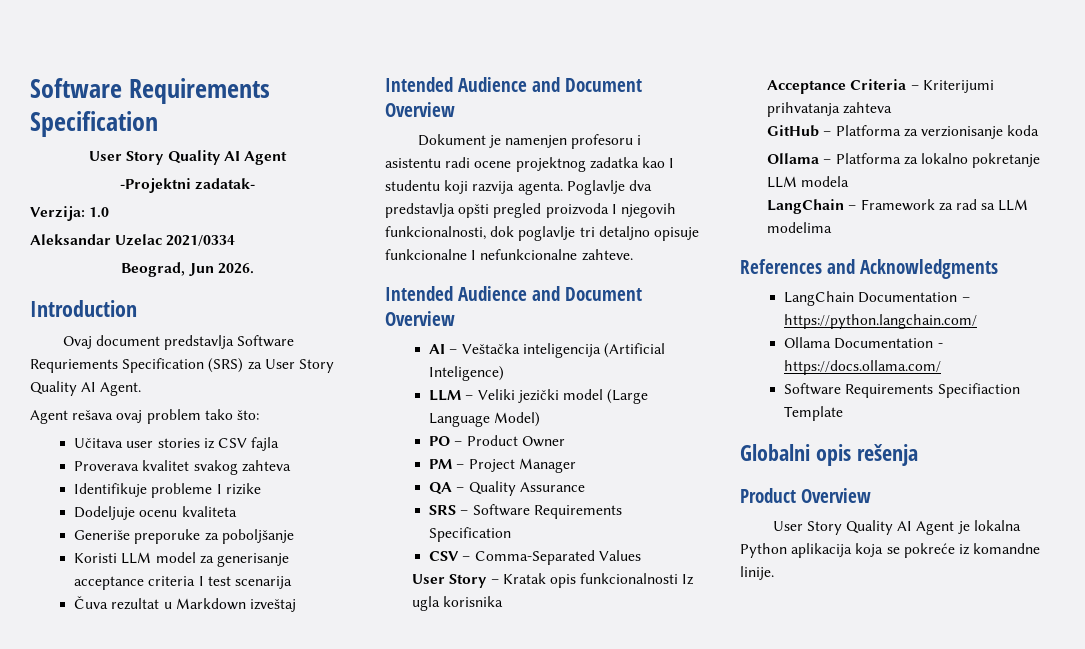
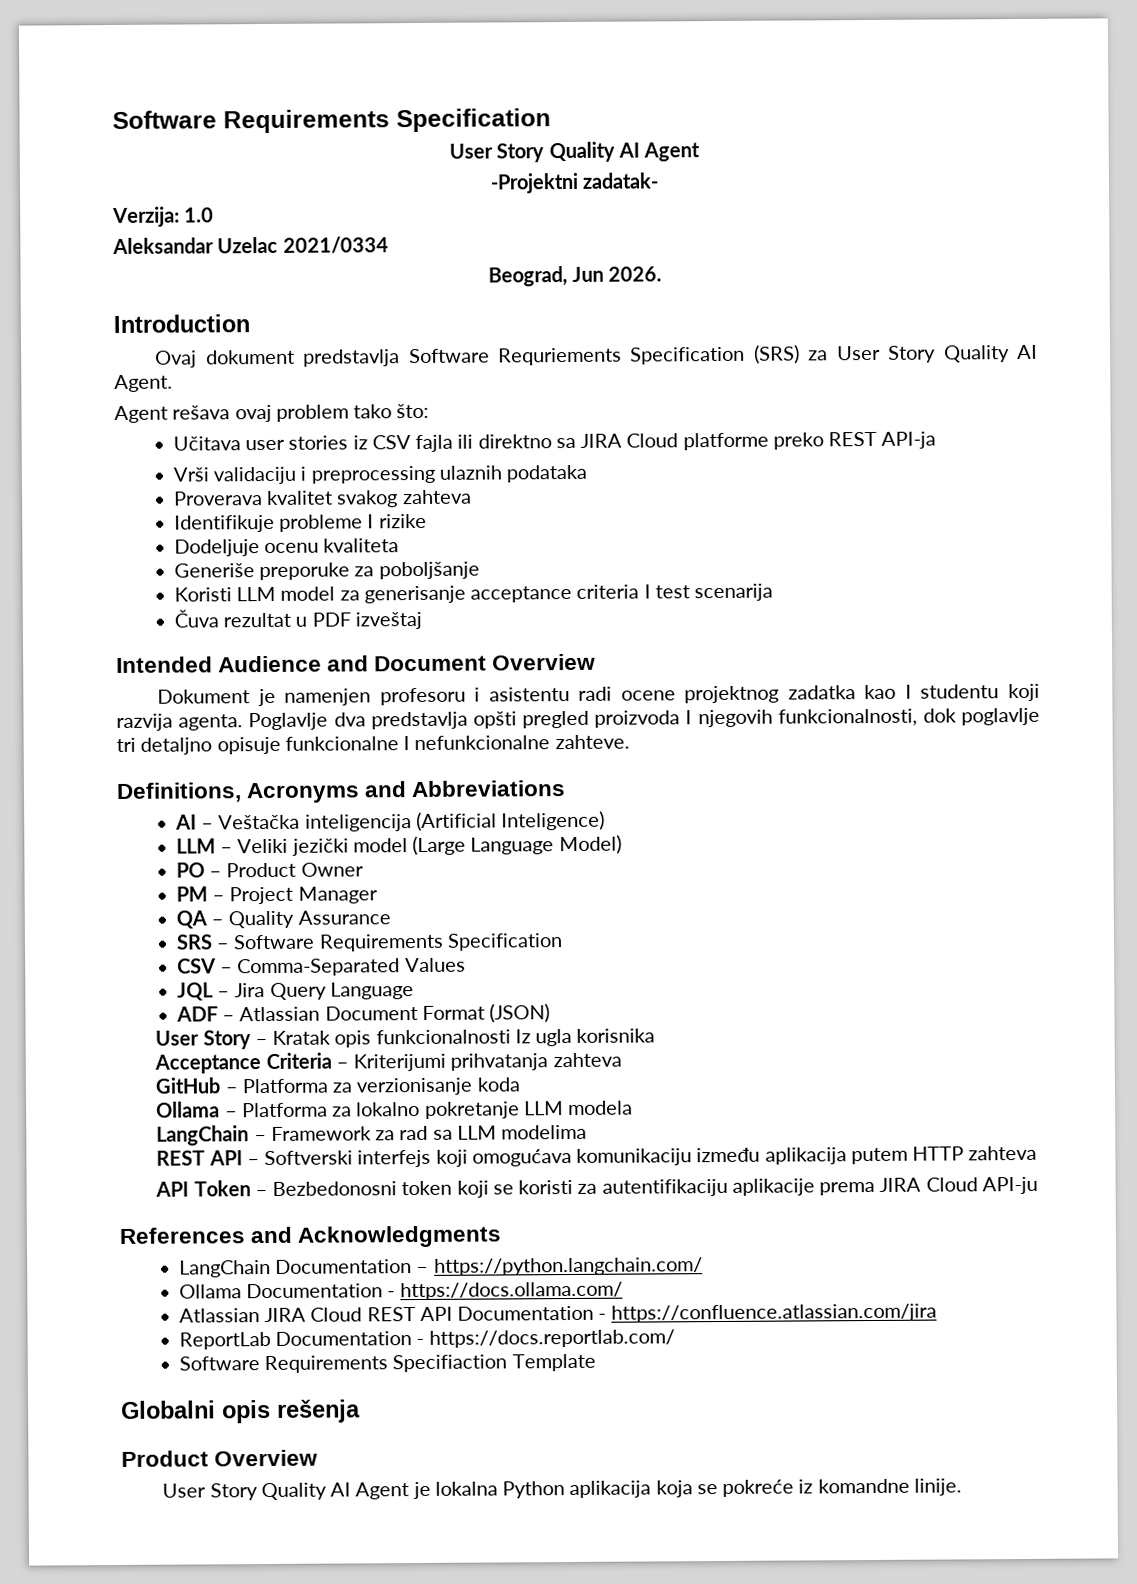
[95,335,160,346] document -> [205,349,295,365] dokument
(280, 444) none -> [457,431,937,451] [172,464,588,485] ili direktno sa JIRA Cloud platforme preko REST API-ja // Vrši validaciju i preprocessing ulaznih podataka
[175,598,246,610] Markdown -> [311,612,351,627] PDF
[385,286,643,301] [385,311,455,326] Intended Audience and Document Overview -> [116,780,567,804] Definitions, Acronyms and Abbreviations
(641, 555) none -> [176,982,414,1001] [175,1003,551,1023] // JQL – Jira Query Language // ADF – Atlassian Document Format (JSON)
(833, 227) none -> [156,1145,1038,1168] [155,1176,1039,1198] // REST API – Softverski interfejs koji omogućava komunikaciju između aplikacija putem HTTP zahteva // API Token – Bezbedonosni token koji se koristi za autentifikaciju aplikacije prema JIRA Cloud API-ju
(942, 367) none -> [178,1303,937,1323] [178,1329,675,1350] // Atlassian JIRA Cloud REST API Documentation - https://confluence.atlassian.com/jira // ReportLab Documentation - https://docs.reportlab.com/

